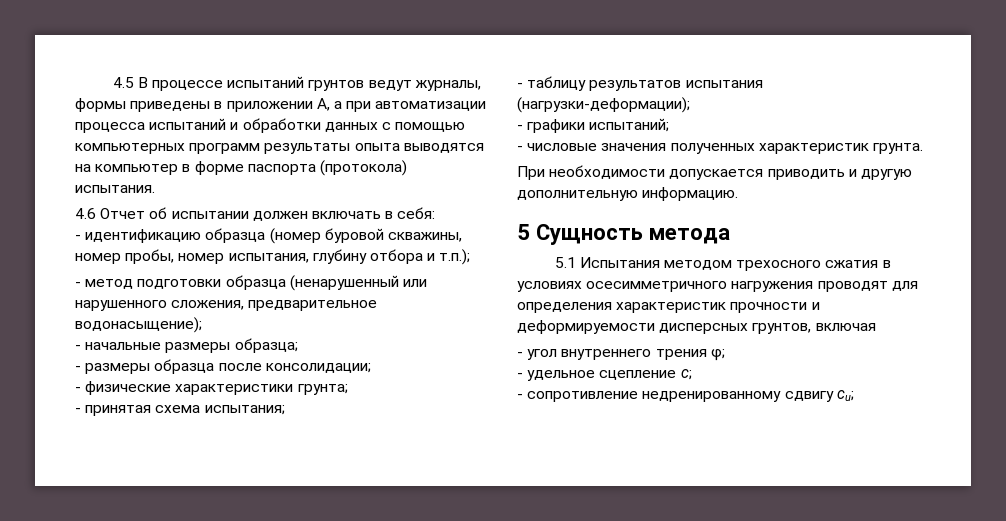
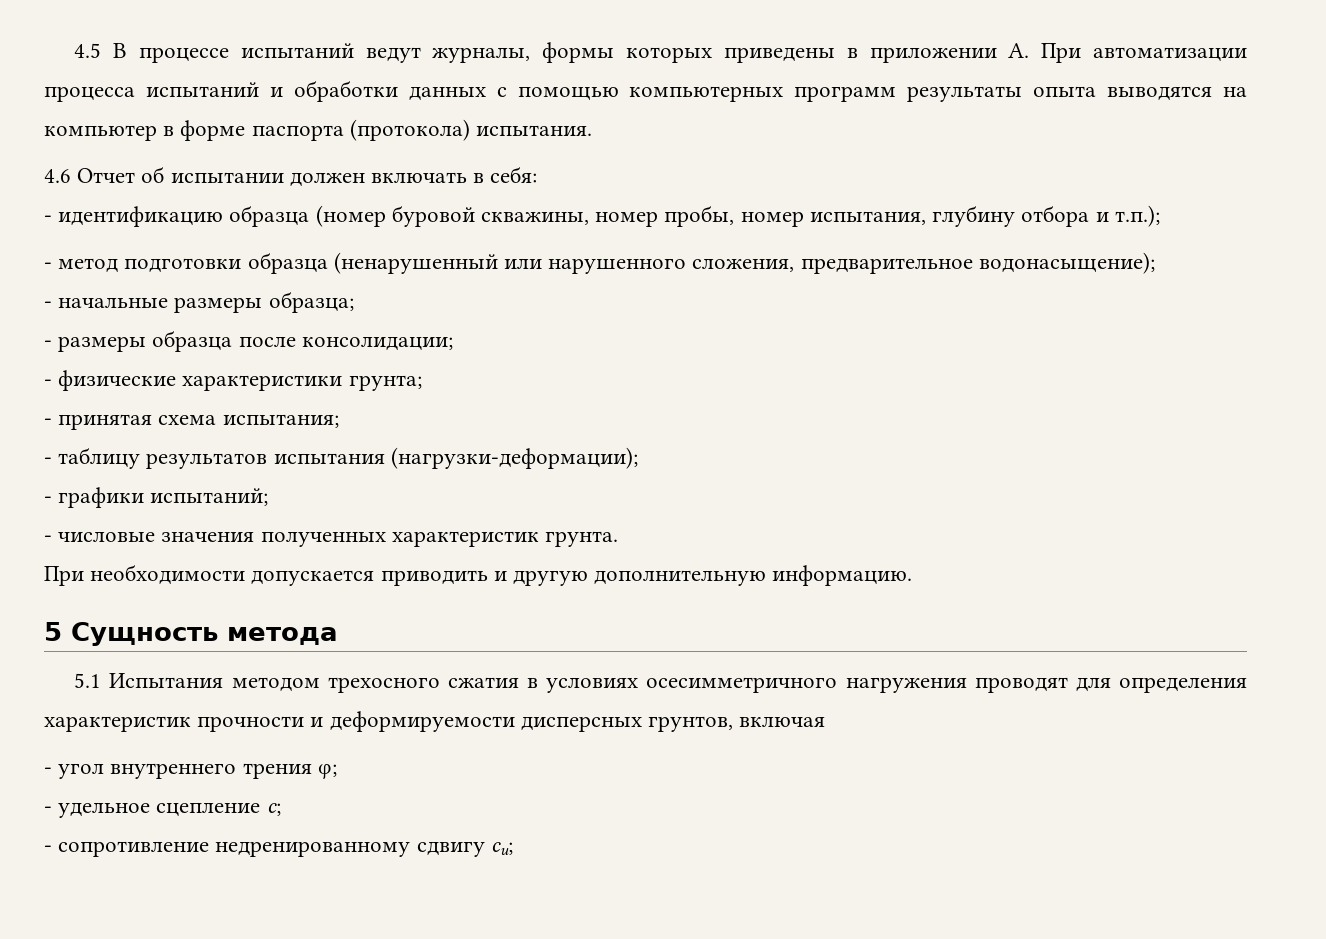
[308,80,365,91] грунтов -> (354, 50) none
(126, 105) none -> [626,47,713,63] которых
[316,98,372,112] А, а при -> [1008,43,1082,63] А. При

